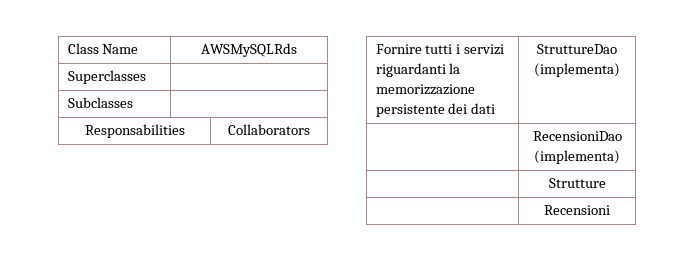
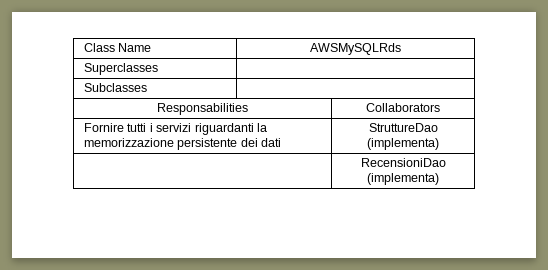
[548,178,606,188] [544,205,610,215] // | Strutture // | Recensioni -> (439, 179) none

